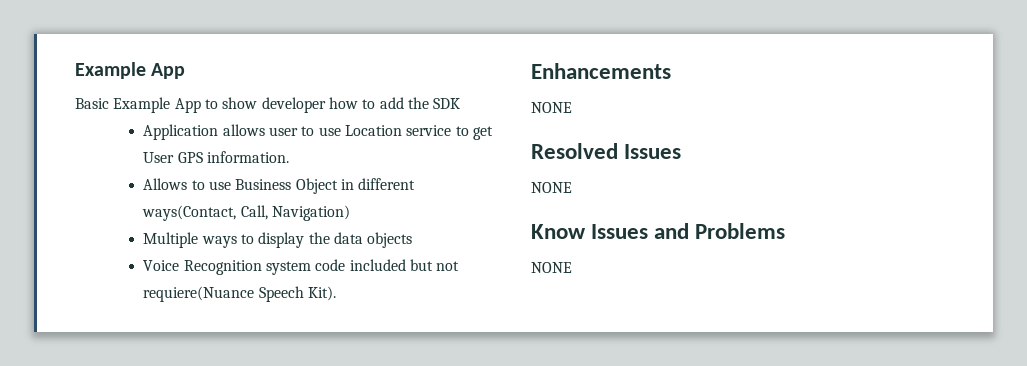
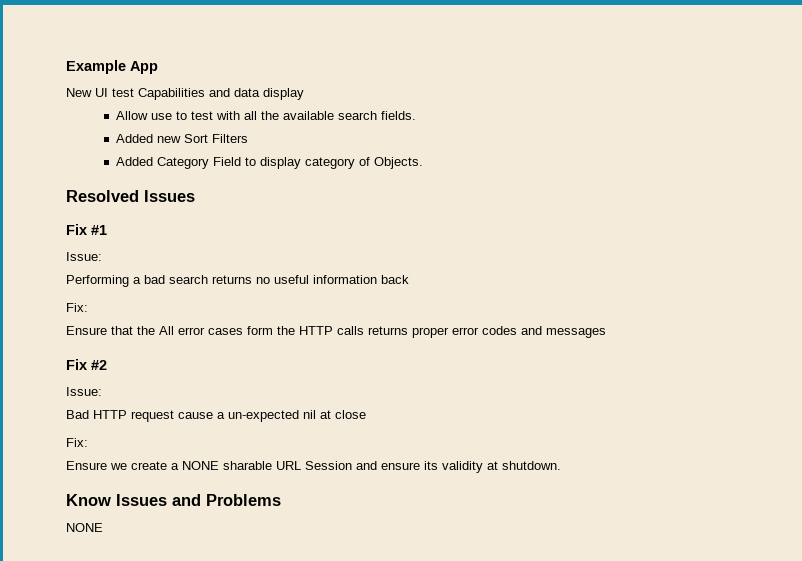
[75,97,461,113] [143,124,493,140] [143,151,290,163] [143,178,416,194] [142,205,351,221] [143,232,413,248] [143,259,460,275] [143,286,337,302] [531,63,671,79] [531,102,572,113] [531,143,682,159] [531,182,572,193] Basic Example App to show developer how to add the SDK // Application allows user to use Location service to get User GPS information. // Allows to use Business Object in different ways(Contact, Call, Navigation) // Multiple ways to display the data objects // Voice Recognition system code included but not requiere(Nuance Speech Kit). // Enhancements // NONE // Resolved Issues // NONE -> [66,88,304,100] [115,111,416,120] [115,134,248,143] [115,157,423,169] [66,190,195,202] [66,224,107,235] [66,252,102,261] [66,275,409,287] [66,303,88,312] [66,326,606,338] [66,359,107,370] [66,387,102,396] [66,410,366,422] [66,438,88,447] [66,461,561,473] New UI test Capabilities and data display // Allow use to test with all the available search fields. // Added new Sort Filters // Added Category Field to display category of Objects. // Resolved Issues // Fix #1 // Issue: // Performing a bad search returns no useful information back // Fix: // Ensure that the All error cases form the HTTP calls returns proper error codes and messages // Fix #2 // Issue: // Bad HTTP request cause a un-expected nil at close // Fix: // Ensure we create a NONE sharable URL Session and ensure its validity at shutdown.

